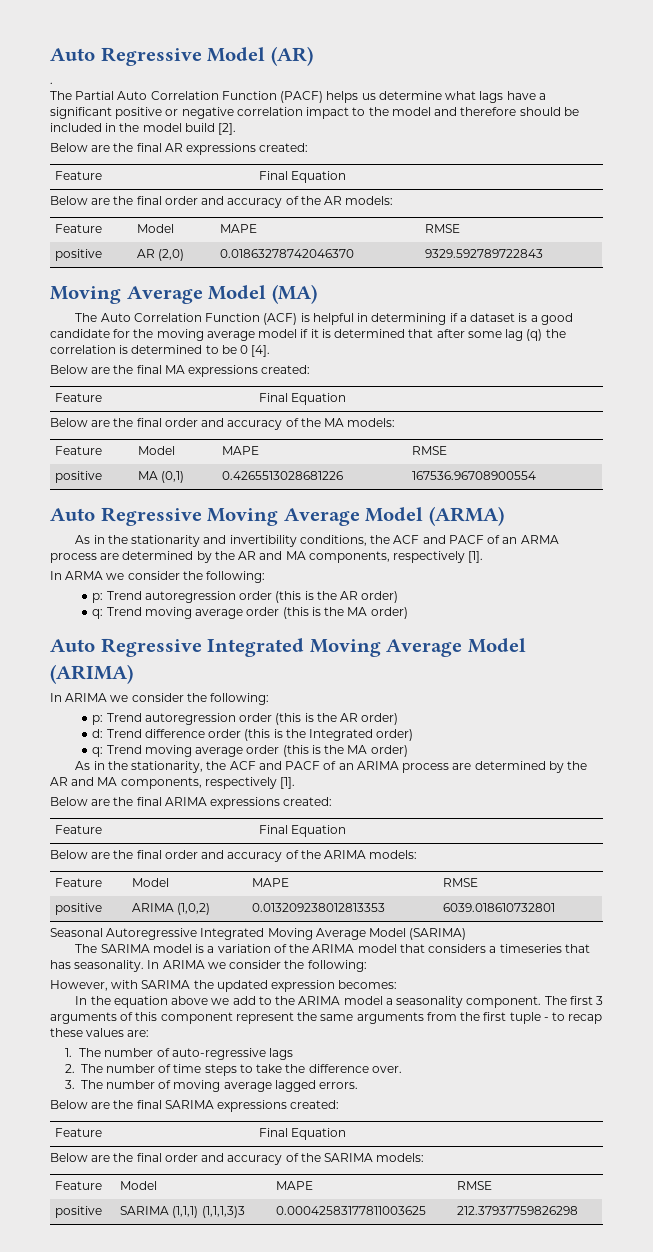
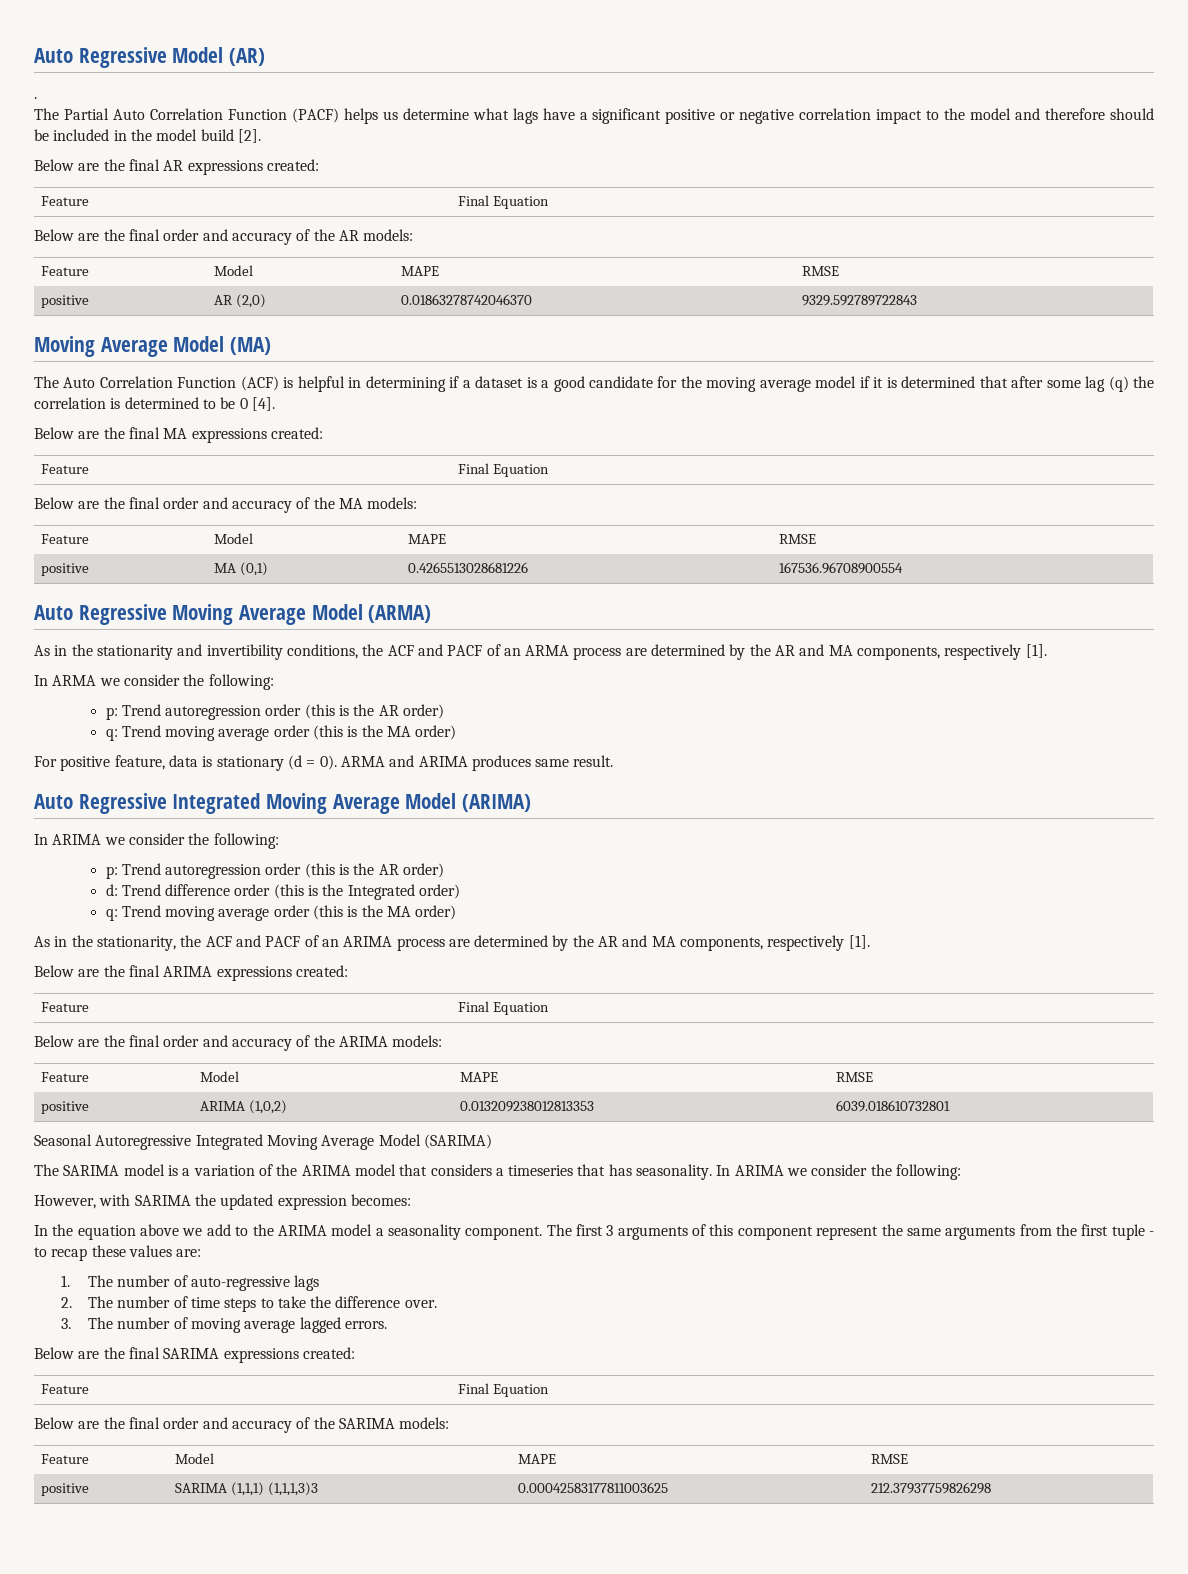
(408, 613) none -> [34,755,614,771] // For positive feature, data is stationary (d = 0). ARMA and ARIMA produces same result.

